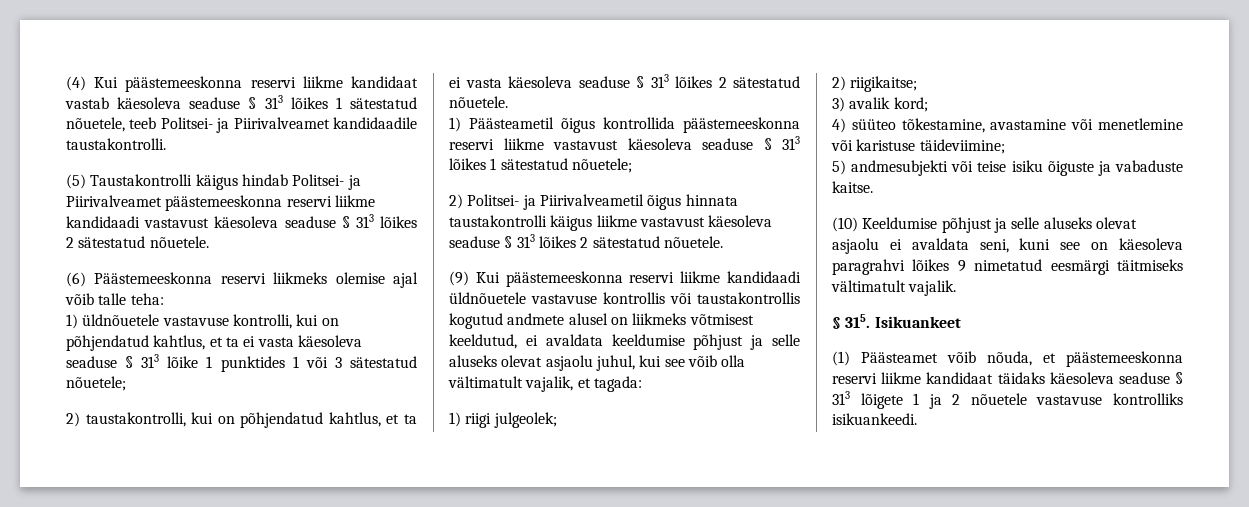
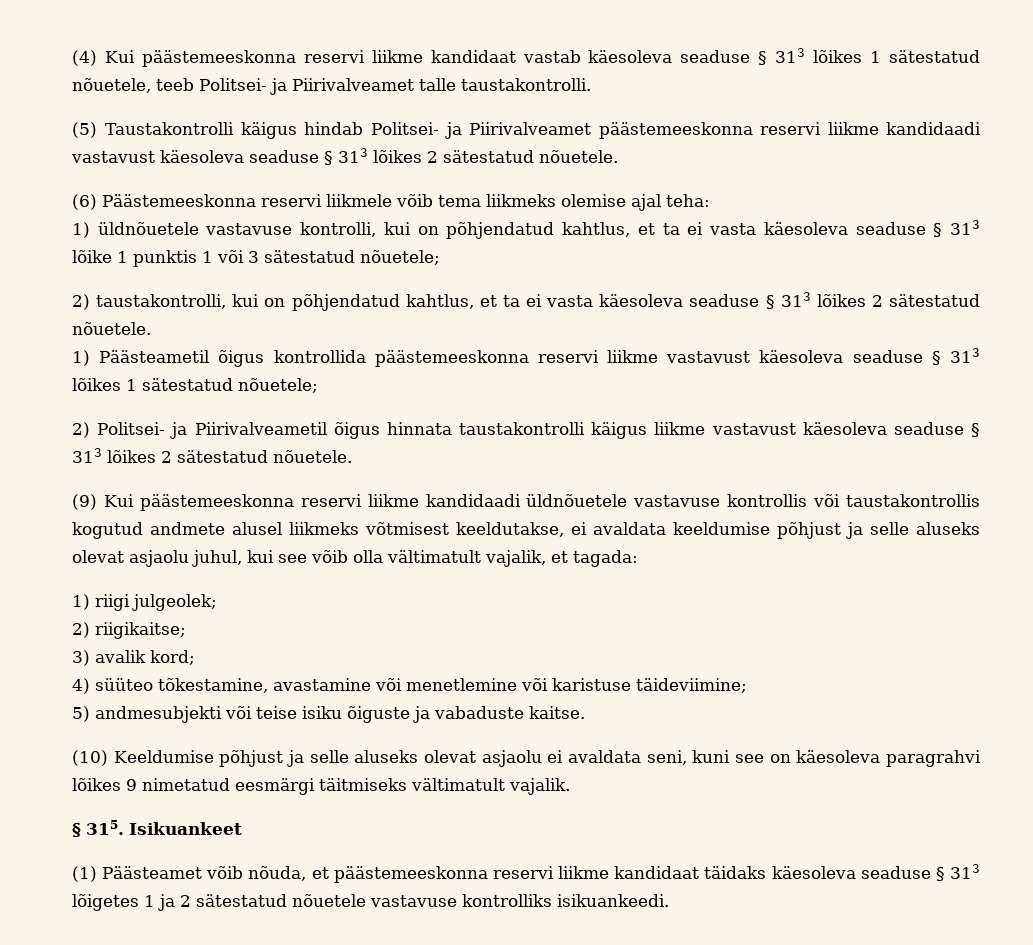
[333,117,418,129] kandidaadile -> [419,78,456,91] talle
(266, 278) none -> [326,194,481,207] liikmele võib tema
[65,293,127,305] võib talle -> (661, 202) none
[220,356,285,372] punktides -> [133,250,197,267] punktis
[610,317,628,325] on -> (282, 528) none
[449,334,517,349] keeldutud, -> [456,522,564,537] keeldutakse,
[860,393,903,409] lõigete -> [72,894,139,911] lõigetes
(961, 399) none -> [196,894,287,907] sätestatud

